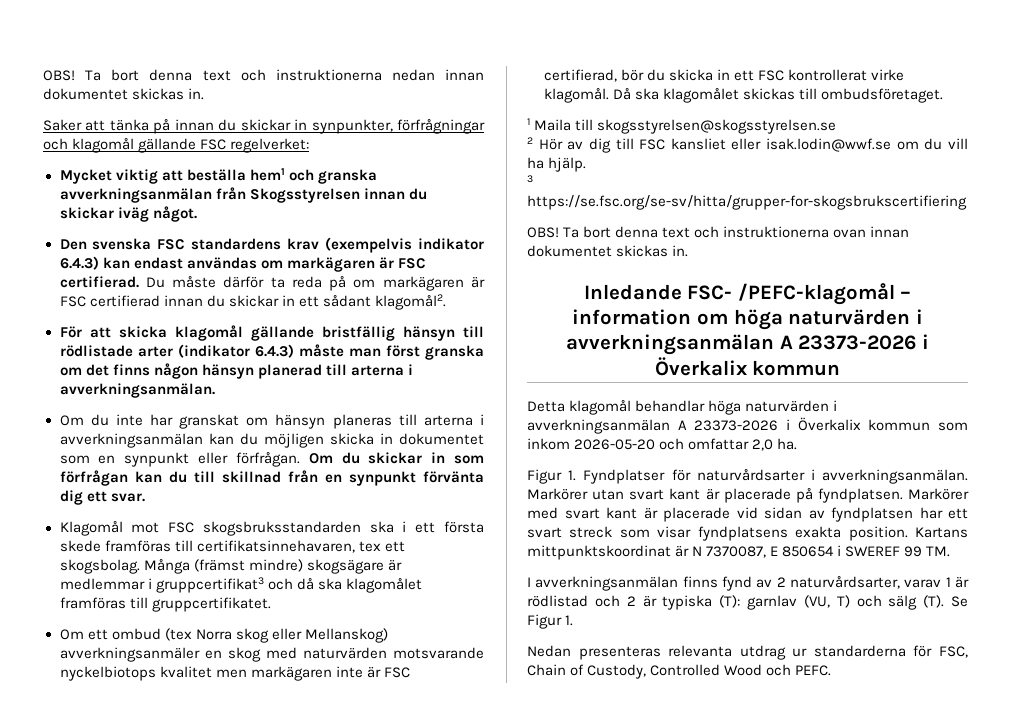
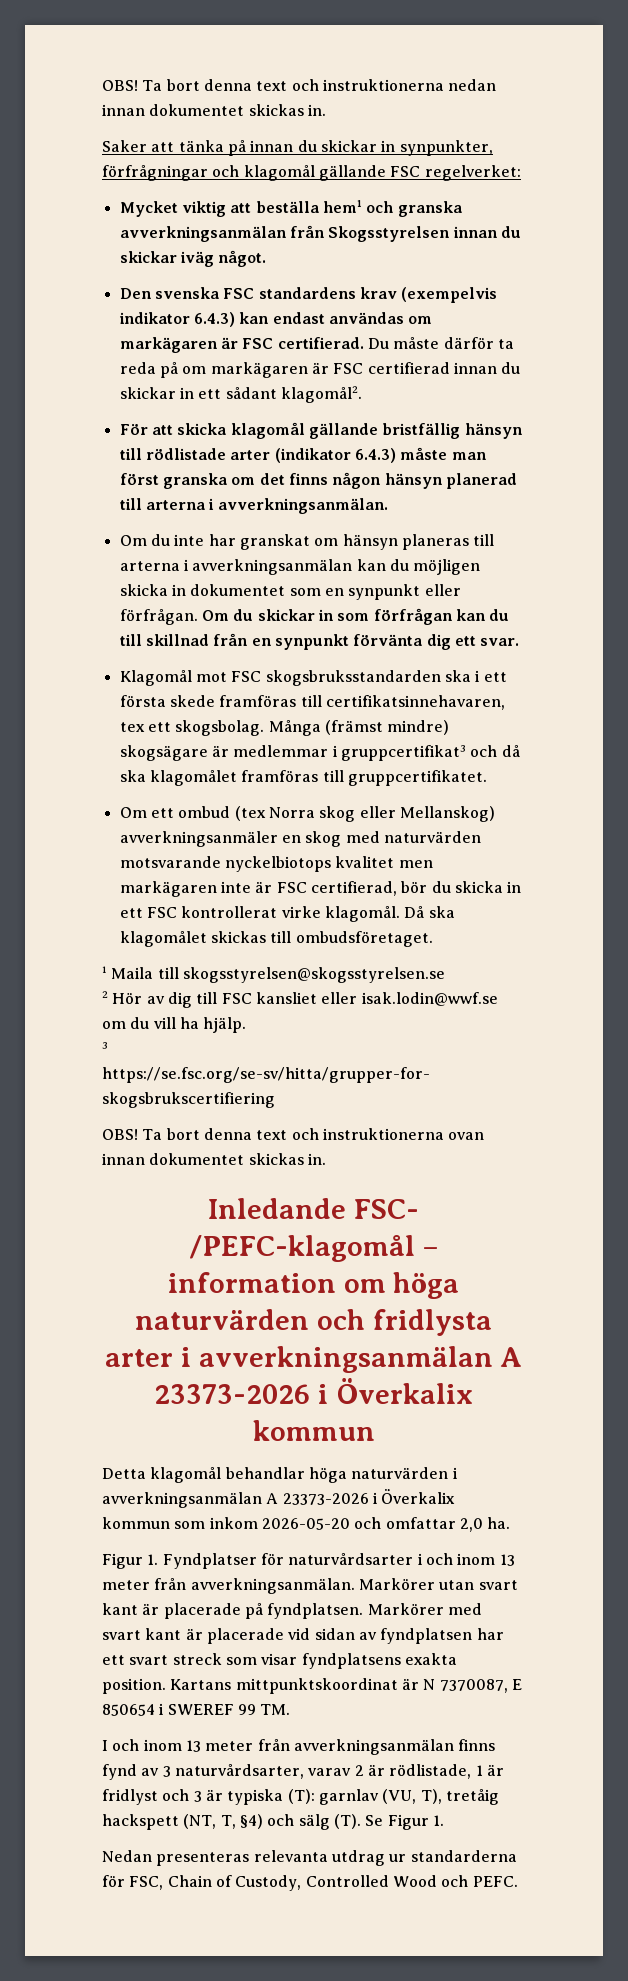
(911, 317) none -> [317,1309,492,1336] [105,1349,174,1367] och fridlysta arter
(815, 474) none -> [425,1553,515,1566] [102,1578,187,1590] och inom 13 meter från
(531, 582) none -> [112,1739,290,1752] och inom 13 meter från
[776,577,786,587] 2 -> [162,1766,171,1777] 3
[945,576,969,588] [527,595,636,607] 1 är rödlistad och 2 -> [354,1764,504,1779] [102,1789,202,1805] 2 är rödlistade, 1 är fridlyst och 3
[836,595,850,608] T) -> [420,1789,499,1805] [102,1814,263,1830] T), tretåig hackspett (NT, T, §4)

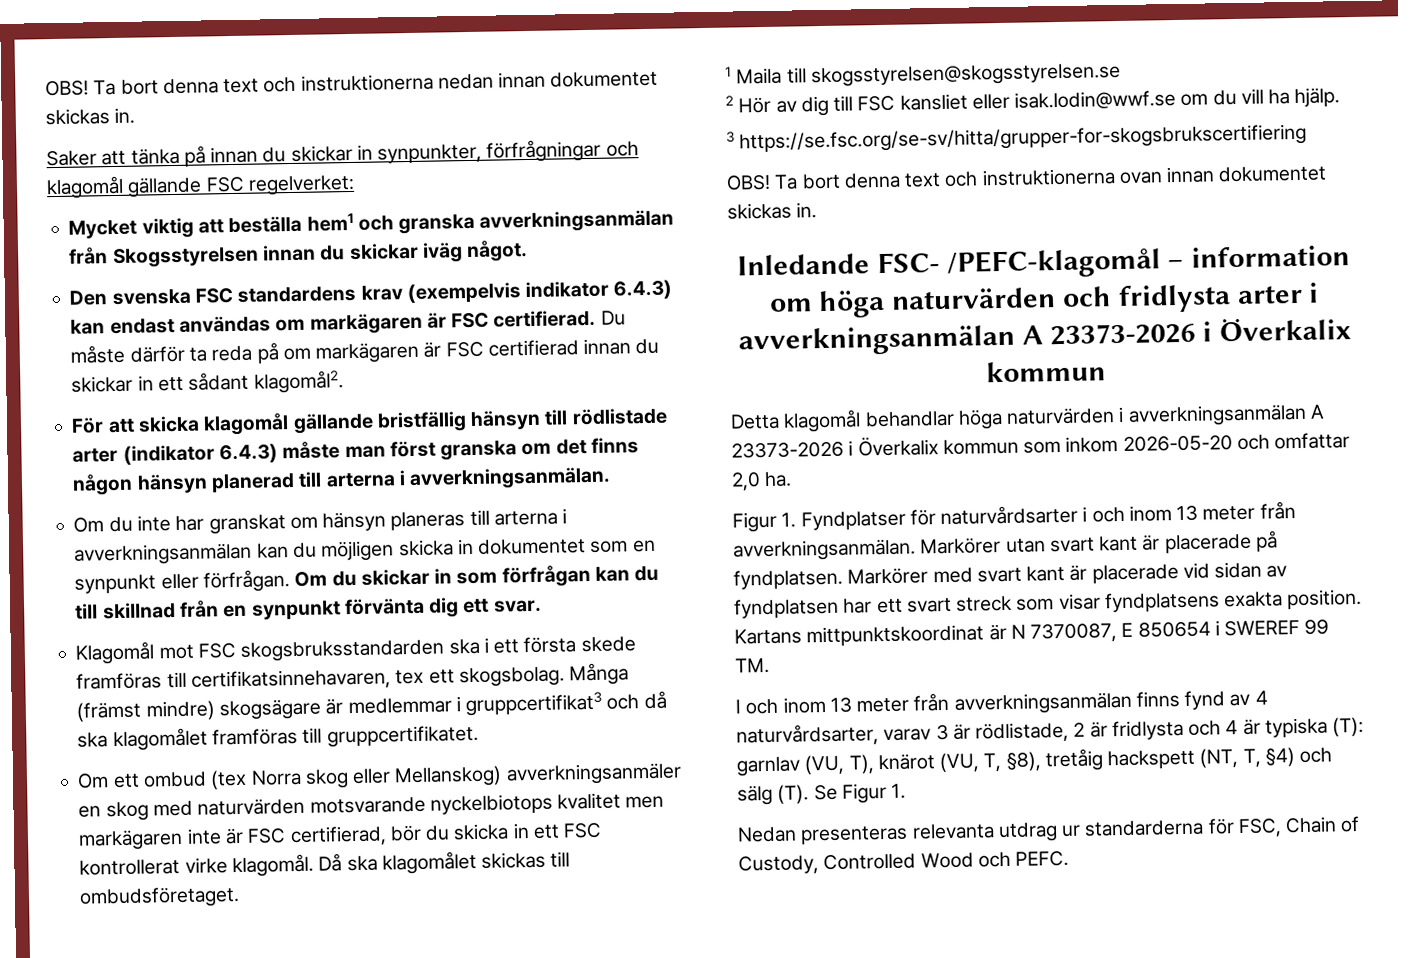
[162,1766,171,1777] 3 -> [1254,690,1268,705] 4
[354,1764,504,1779] [102,1789,202,1805] 2 är rödlistade, 1 är fridlyst och 3 -> [935,719,1239,743] 3 är rödlistade, 2 är fridlysta och 4
(442, 1796) none -> [877,751,1041,773] knärot (VU, T, §8),

